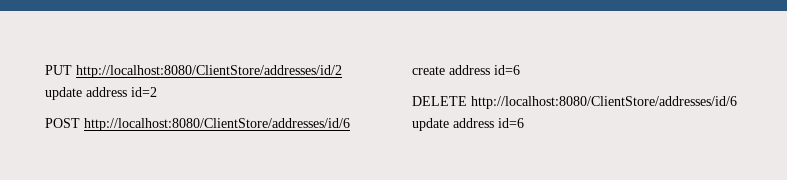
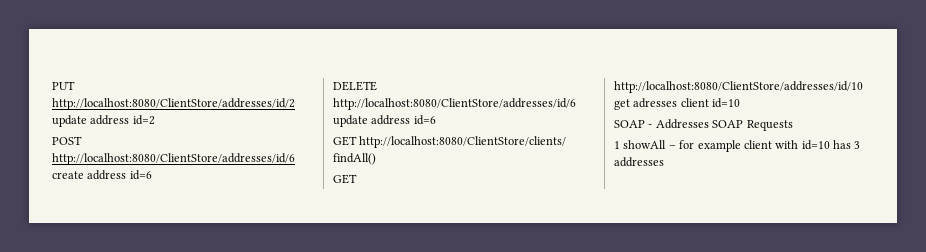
(524, 123) none -> [333,136,567,148] [333,153,376,165] [333,174,357,184] [614,81,863,93] [614,98,741,110] [614,119,793,131] [614,140,861,152] [614,157,664,167] // GET http://localhost:8080/ClientStore/clients/ findAll() // GET http://localhost:8080/ClientStore/addresses/id/10 get adresses client id=10 // SOAP - Addresses SOAP Requests // 1 showAll – for example client with id=10 has 3 addresses

